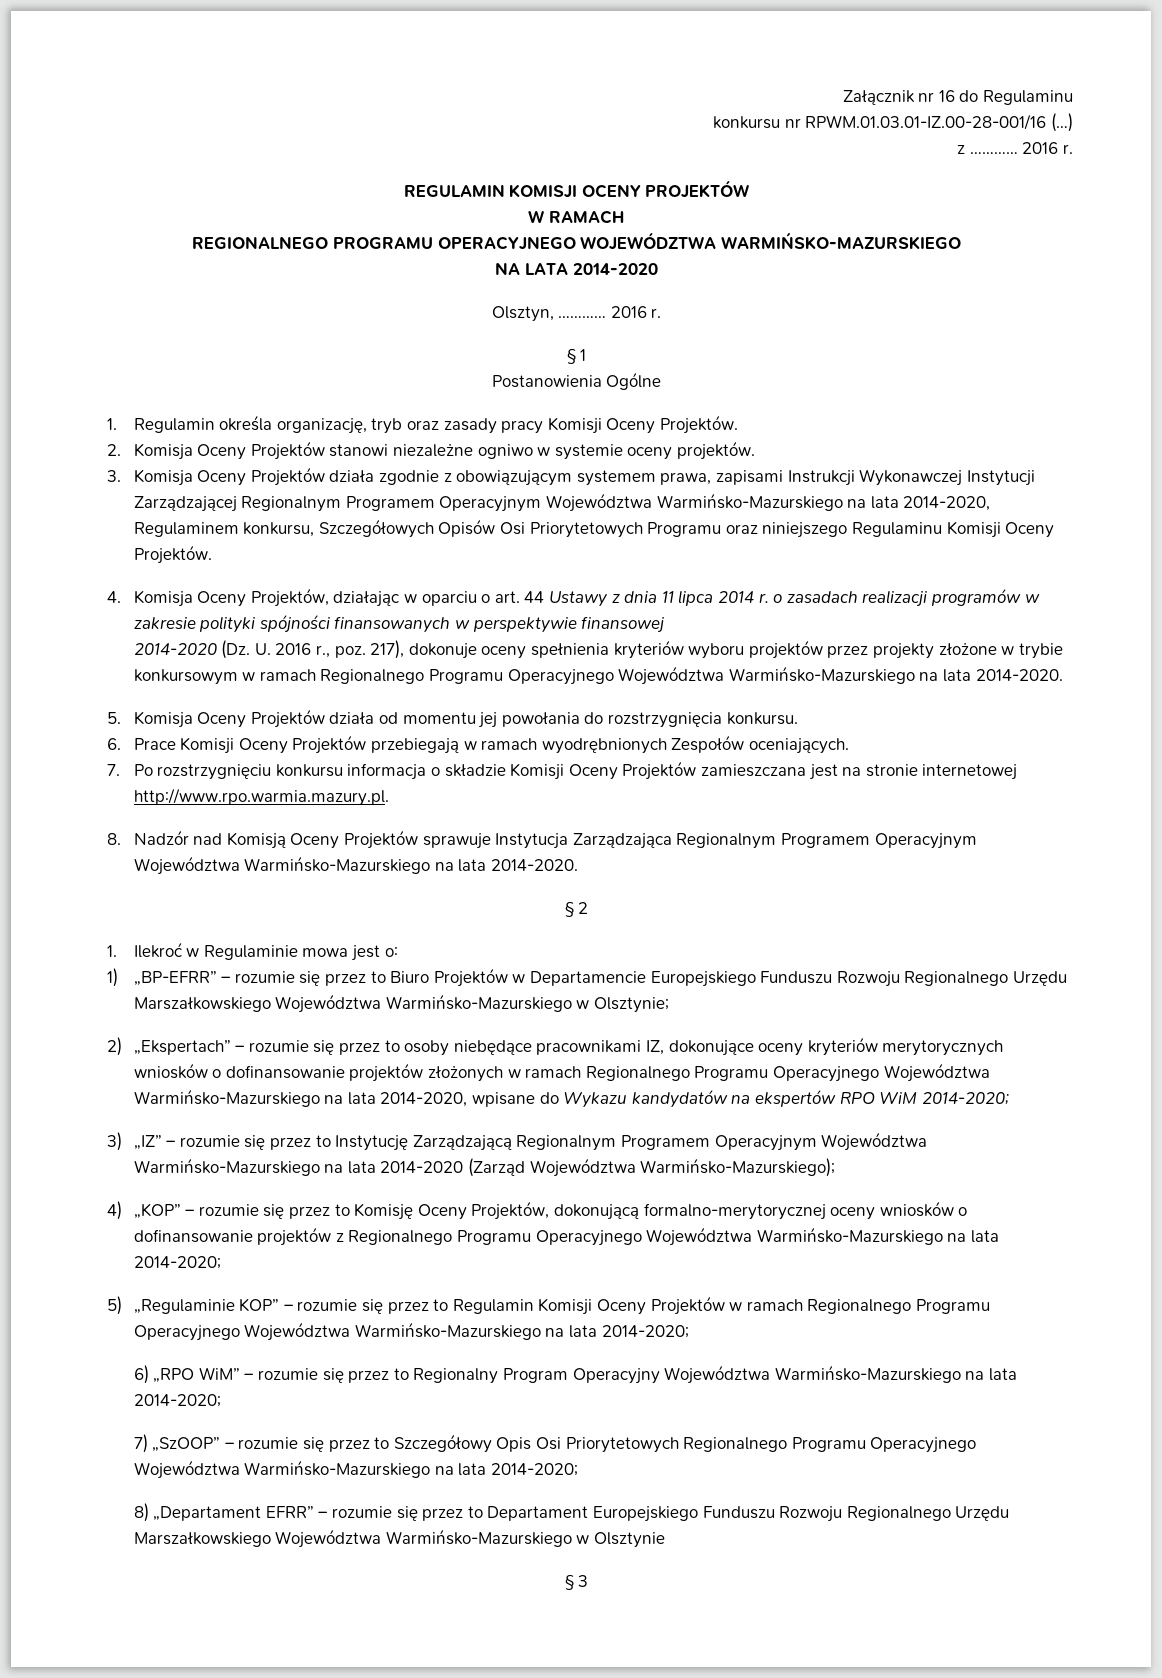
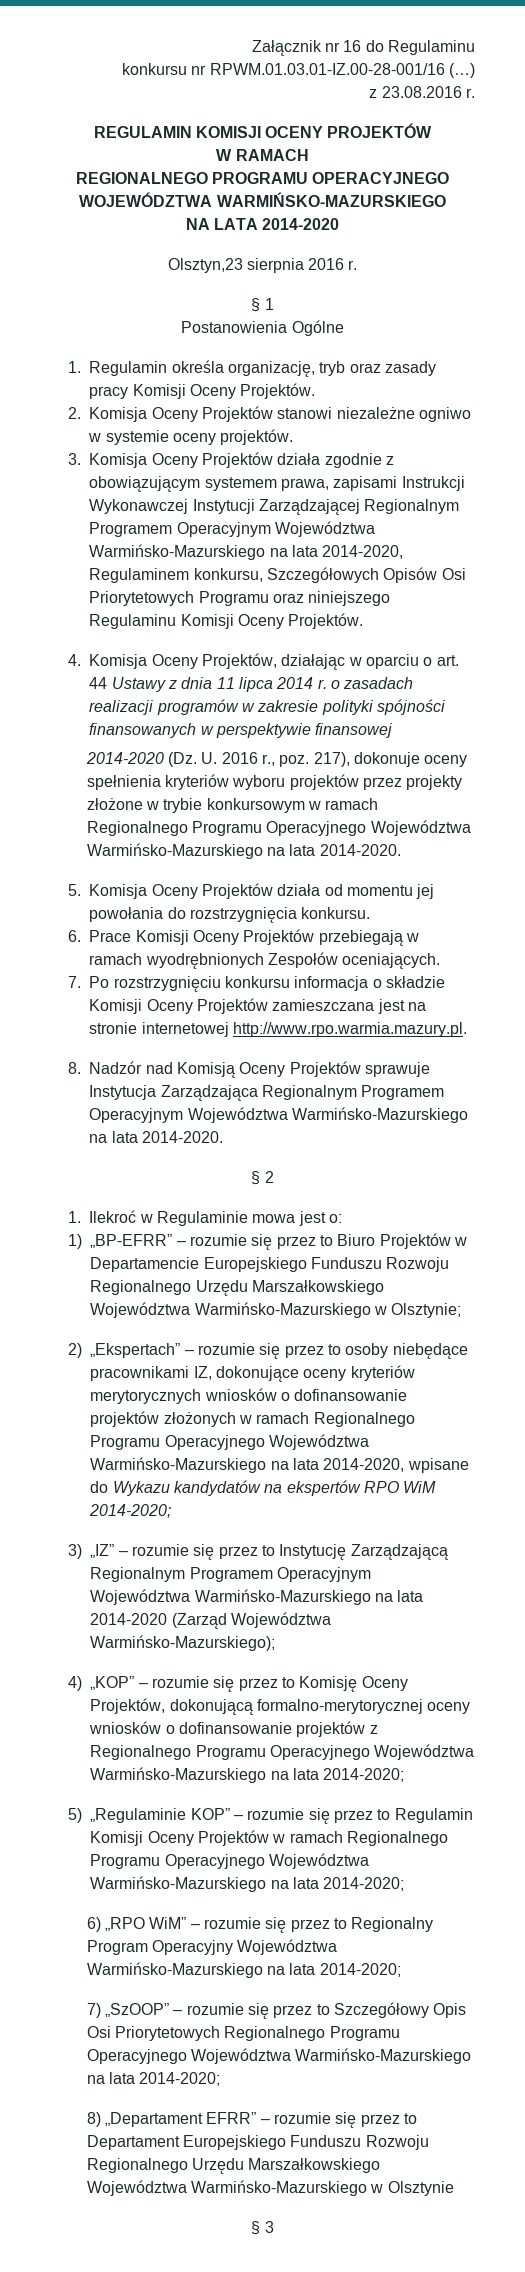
[969,142,1059,154] ………… 2016 -> [381,86,462,98] 23.08.2016
[491,306,607,322] Olsztyn, ………… -> [167,258,304,273] Olsztyn,23 sierpnia

